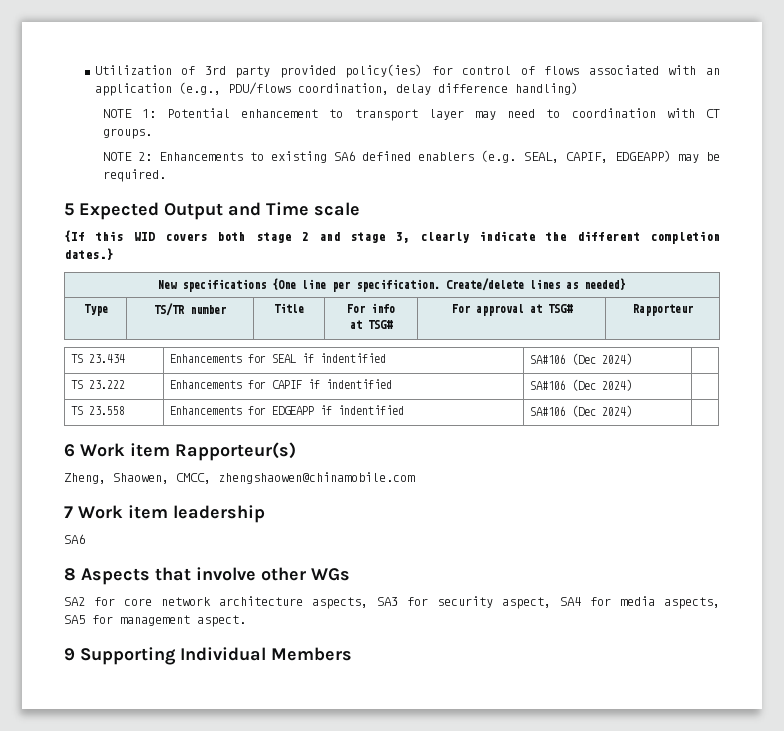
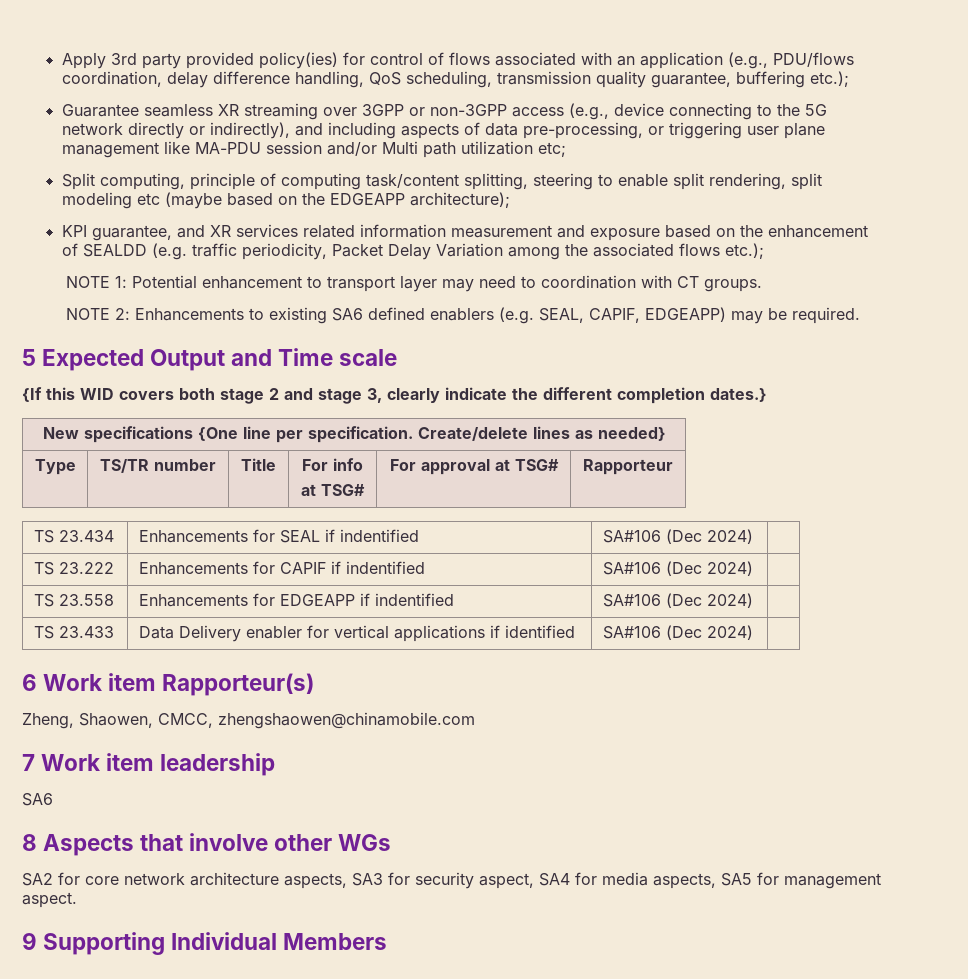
[94,65,196,75] Utilization of -> [61,53,106,69] Apply
[514,82,578,95] handling) -> [294,71,849,88] [61,103,827,120] [61,122,825,139] [61,141,566,158] [61,173,822,190] [61,192,510,209] [61,224,868,241] [61,243,764,260] handling, QoS scheduling, transmission quality guarantee, buffering etc.); // Guarantee seamless XR streaming over 3GPP or non-3GPP access (e.g., device connecting to the 5G network directly or indirectly), and including aspects of data pre-processing, or triggering user plane management like MA-PDU session and/or Multi path utilization etc; // Split computing, principle of computing task/content splitting, steering to enable split rendering, split modeling etc (maybe based on the EDGEAPP architecture); // KPI guarantee, and XR services related information measurement and exposure based on the enhancement of SEALDD (e.g. traffic periodicity, Packet Delay Variation among the associated flows etc.);
(632, 411) none -> [33,626,114,639] [138,625,575,642] [602,625,753,640] // TS 23.433 | Data Delivery enabler for vertical applications if identified | SA#106 (Dec 2024) |

